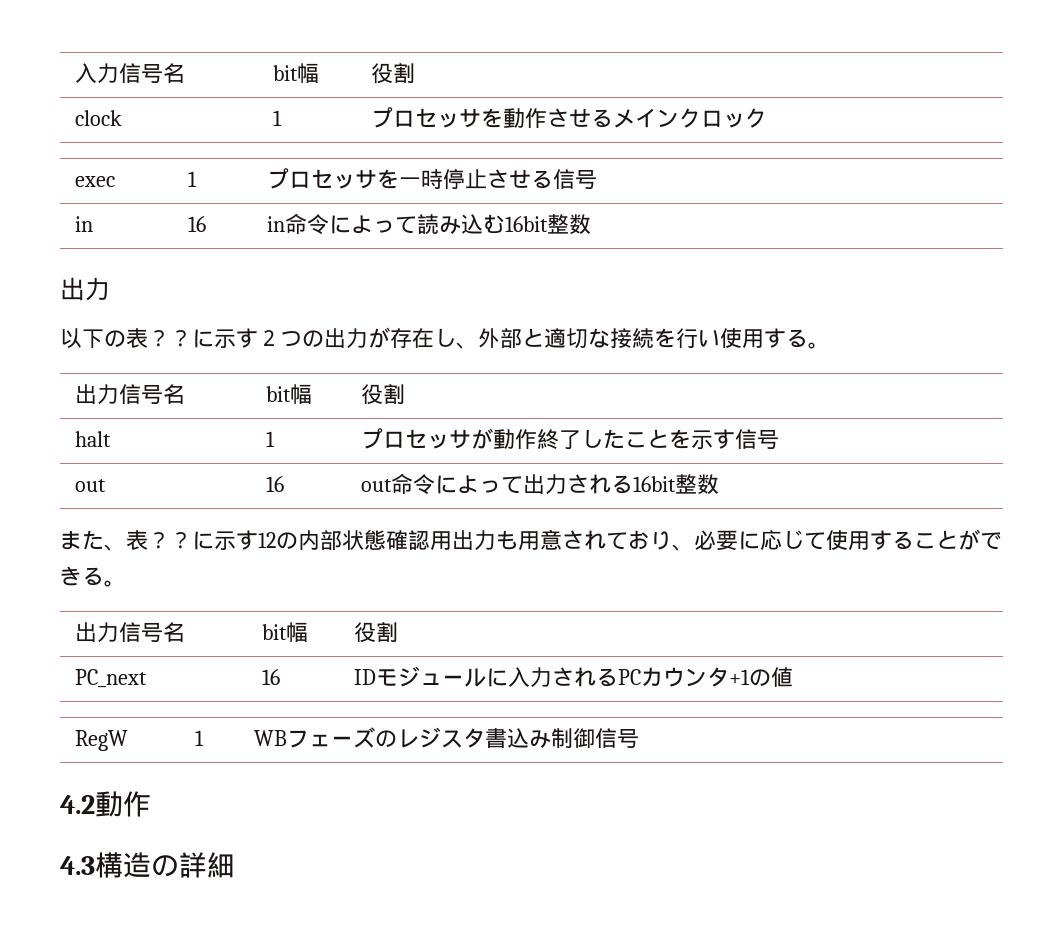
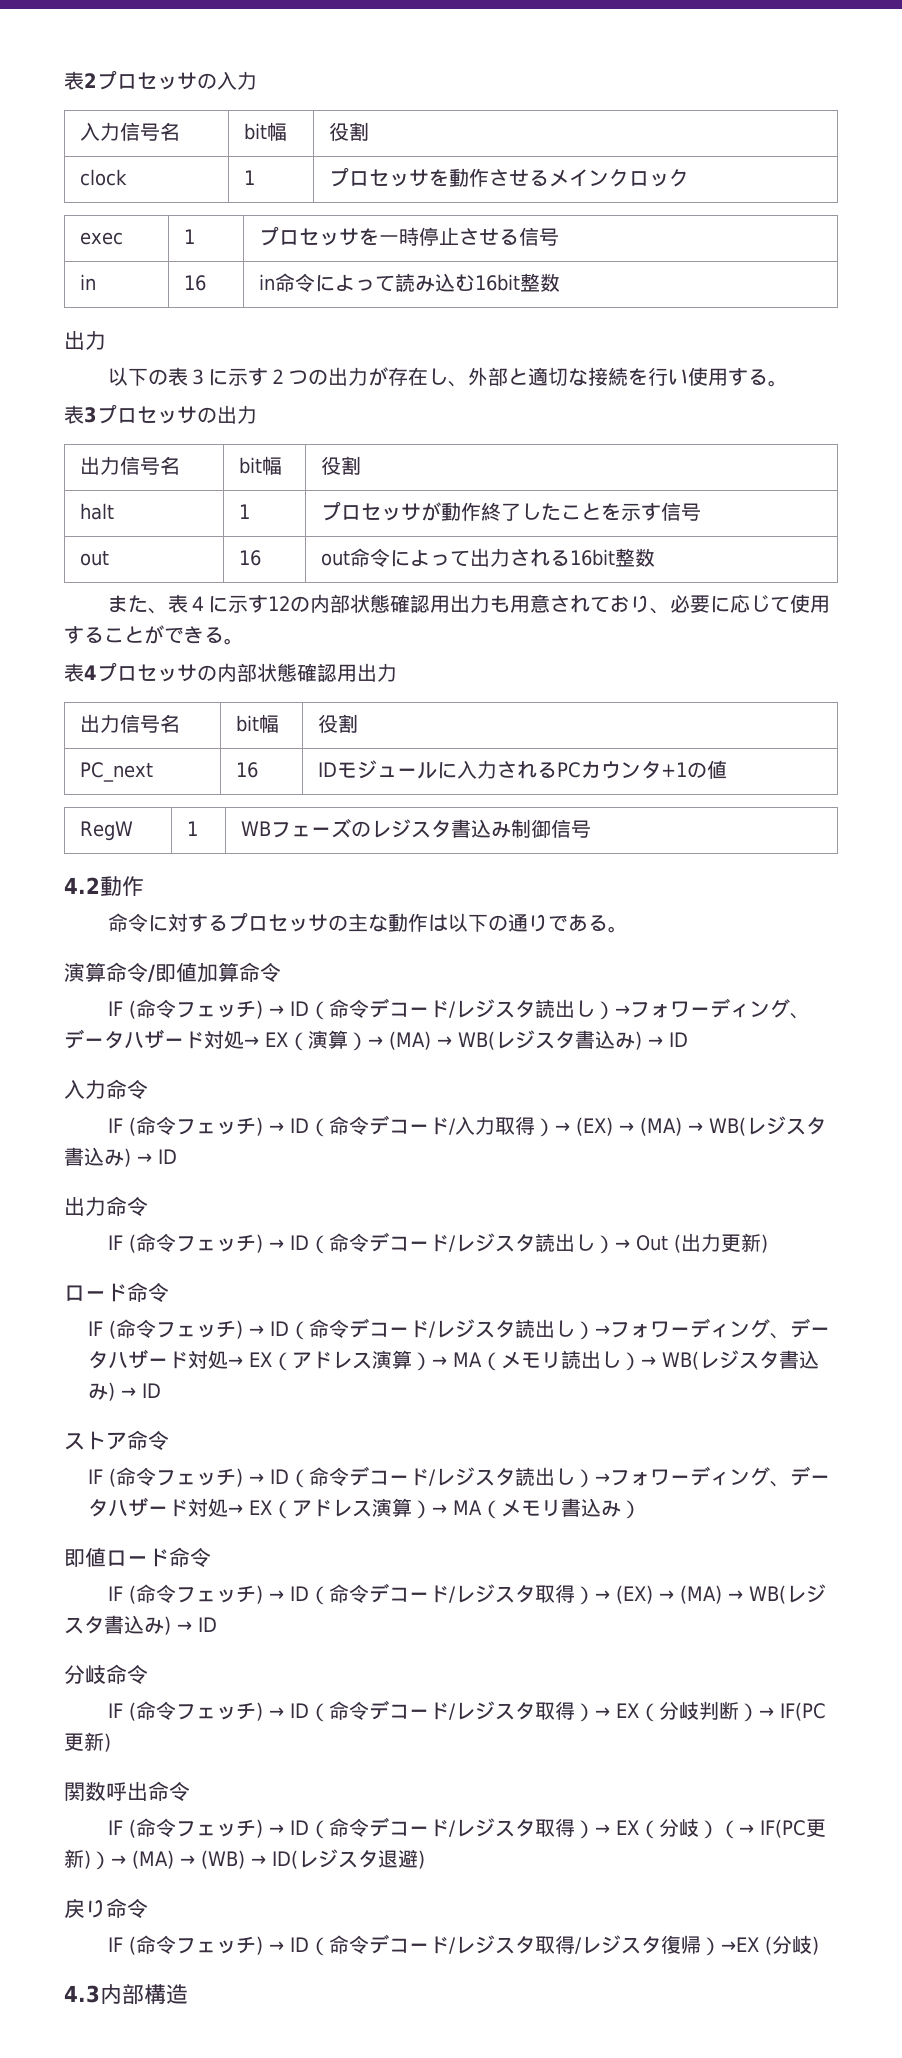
(75, 73) none -> [64,70,257,90] 表2プロセッサの入力 //
[148,330,192,347] ？？ -> [187,369,208,385] ３
(830, 345) none -> [64,404,257,424] // 表3プロセッサの出力
[148,532,192,549] ？？ -> [187,596,208,611] ４
(126, 583) none -> [64,662,397,682] // 表4プロセッサの内部状態確認用出力
(151, 804) none -> [107,912,628,933] [64,962,281,983] [107,998,810,1020] [64,1029,688,1051] [64,1079,148,1100] [107,1115,826,1137] [64,1147,177,1167] [64,1196,148,1217] [107,1232,768,1254] [64,1282,169,1303] [87,1318,830,1340] [87,1349,819,1371] [87,1382,161,1401] [64,1430,169,1451] [87,1466,830,1488] [87,1497,641,1519] [64,1547,211,1568] [107,1583,826,1605] [64,1615,217,1635] [64,1664,148,1685] [107,1700,826,1722] [64,1732,111,1752] [64,1781,190,1802] [107,1817,826,1839] [64,1849,425,1870] [64,1898,148,1919] [107,1934,819,1956] // 命令に対するプロセッサの主な動作は以下の通りである。 // 演算命令/即値加算命令 // IF (命令フェッチ) → ID（命令デコード/レジスタ読出し）→フォワーディング、データハザード対処→ EX（演算）→ (MA) → WB(レジスタ書込み) → ID // 入力命令 // IF (命令フェッチ) → ID（命令デコード/入力取得）→ (EX) → (MA) → WB(レジスタ書込み) → ID // 出力命令 // IF (命令フェッチ) → ID（命令デコード/レジスタ読出し）→ Out (出力更新) // ロード命令 // IF (命令フェッチ) → ID（命令デコード/レジスタ読出し）→フォワーディング、データハザード対処→ EX（アドレス演算）→ MA（メモリ読出し）→ WB(レジスタ書込み) → ID // ストア命令 // IF (命令フェッチ) → ID（命令デコード/レジスタ読出し）→フォワーディング、データハザード対処→ EX（アドレス演算）→ MA（メモリ書込み） // 即値ロード命令 // IF (命令フェッチ) → ID（命令デコード/レジスタ取得）→ (EX) → (MA) → WB(レジスタ書込み) → ID // 分岐命令 // IF (命令フェッチ) → ID（命令デコード/レジスタ取得）→ EX（分岐判断）→ IF(PC更新) // 関数呼出命令 // IF (命令フェッチ) → ID（命令デコード/レジスタ取得）→ EX（分岐）（→ IF(PC更新)）→ (MA) → (WB) → ID(レジスタ退避) // 戻り命令 // IF (命令フェッチ) → ID（命令デコード/レジスタ取得/レジスタ復帰）→EX (分岐)
[95,852,235,878] 構造の詳細 -> [100,1984,188,2005] 内部構造

